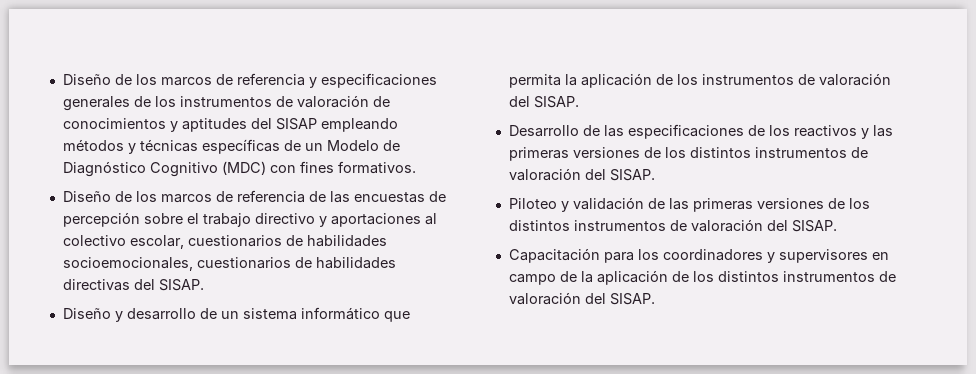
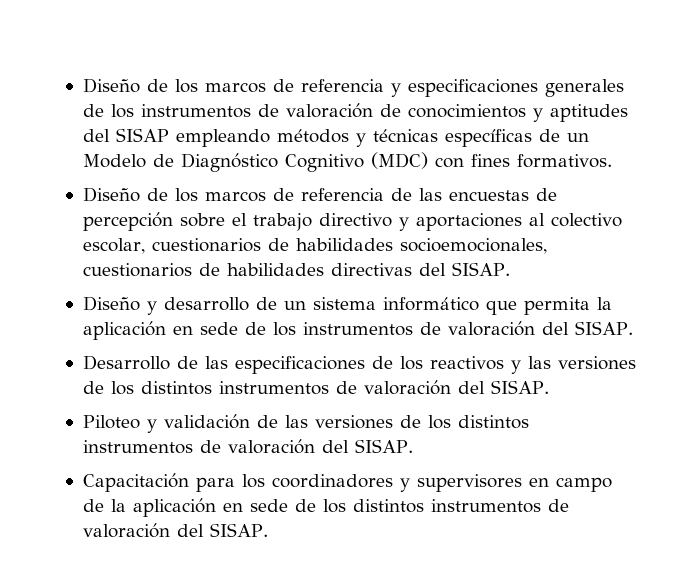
(652, 80) none -> [172,322,238,335] en sede
[508,147,569,161] primeras -> (551, 362) none
[692,198,753,212] primeras -> (308, 421) none
(668, 277) none -> [222,499,288,512] en sede

